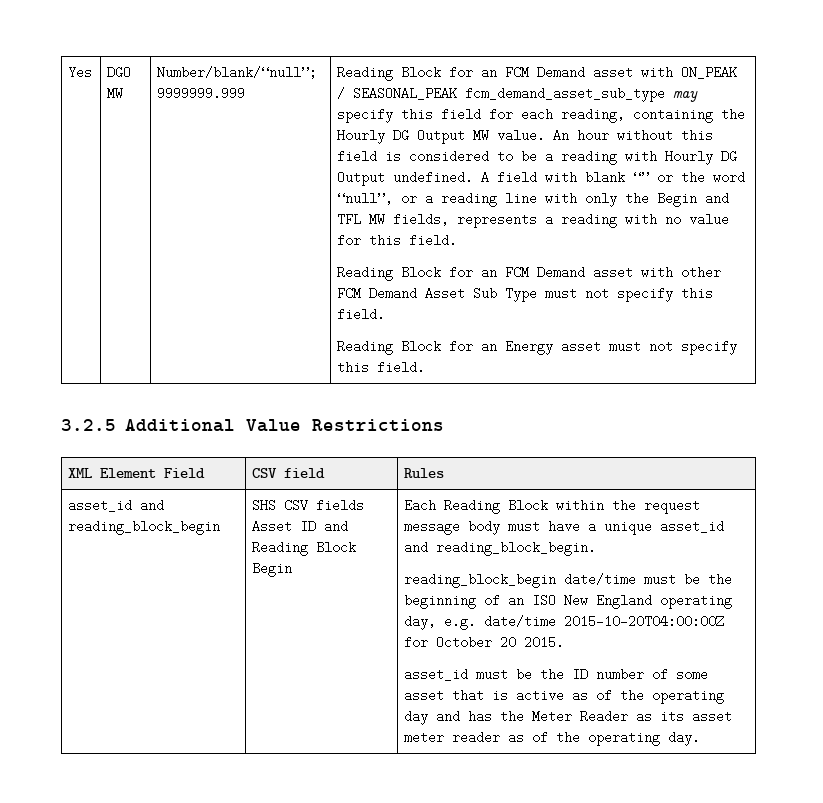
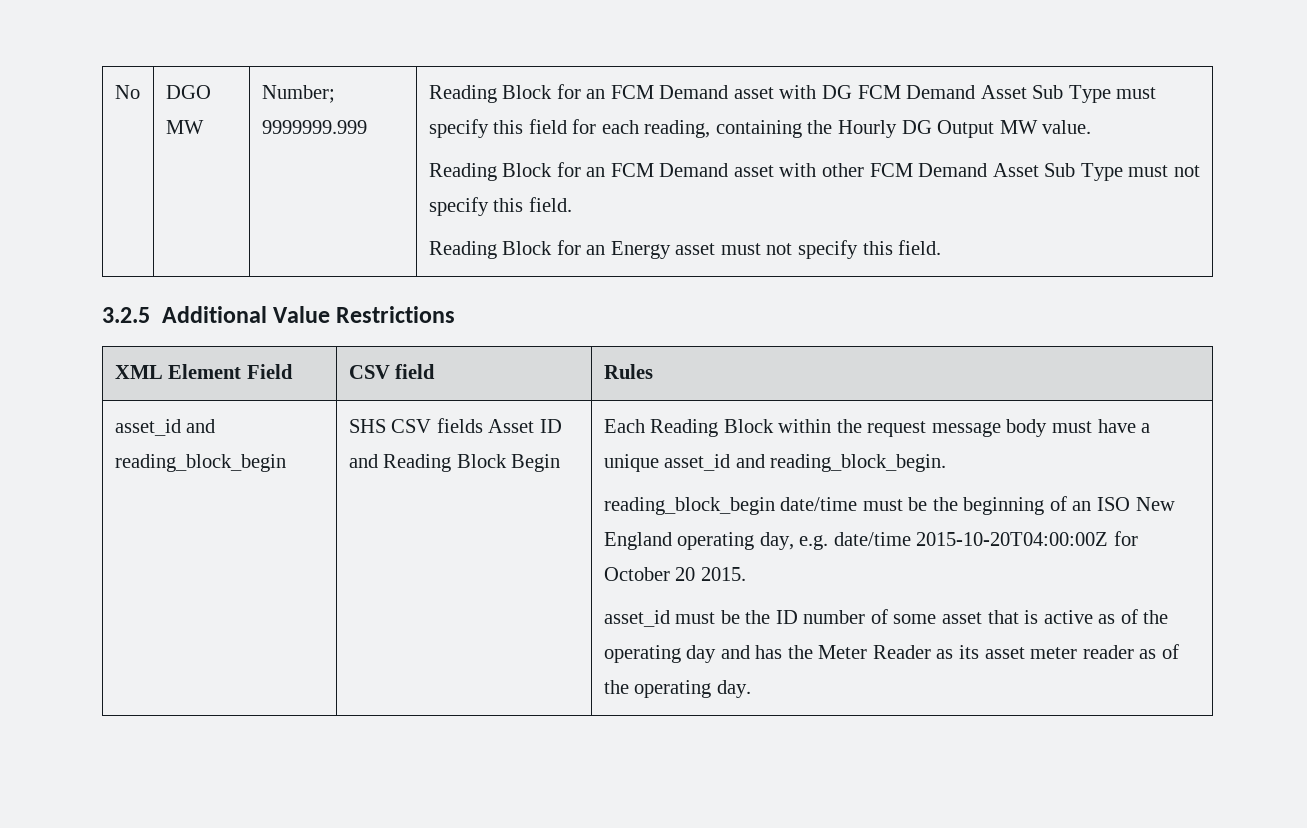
[68,66,93,79] Yes -> [114,85,140,99] No
[157,66,318,79] Number/blank/“null”; -> [261,85,335,103] Number;
[681,66,738,79] [337,87,699,102] ON_PEAK / SEASONAL_PEAK fcm_demand_asset_sub_type may -> [822,85,1157,103] DG FCM Demand Asset Sub Type must
[553,129,714,142] [337,150,738,165] [337,171,746,186] [337,192,730,207] [337,213,730,228] [337,234,458,247] An hour without this field is considered to be a reading with Hourly DG Output undefined. A field with blank “” or the word “null”, or a reading line with only the Begin and TFL MW fields, represents a reading with no value for this field. -> (1092, 127) none

